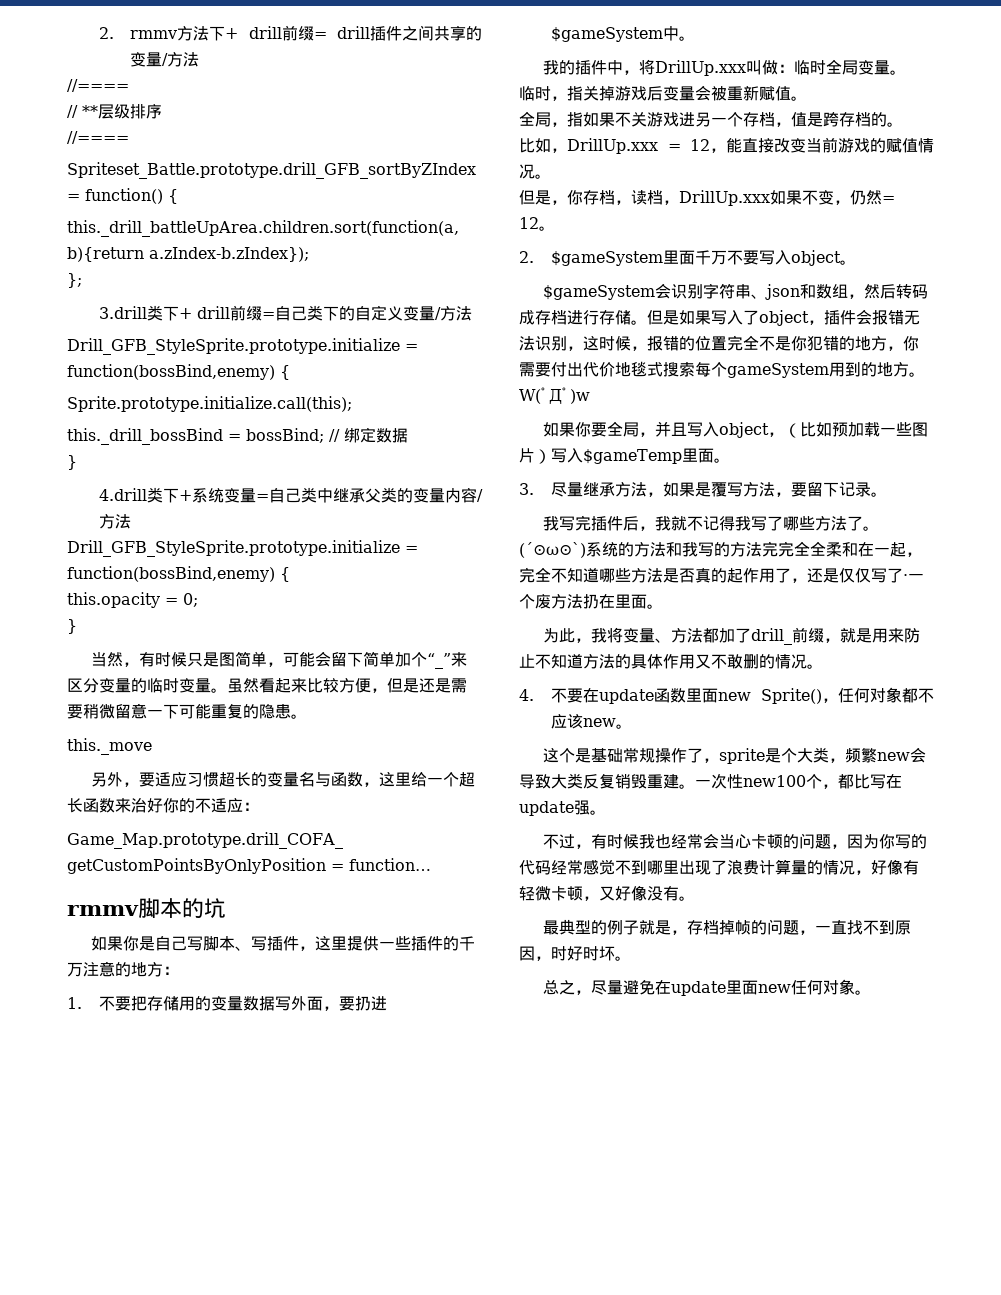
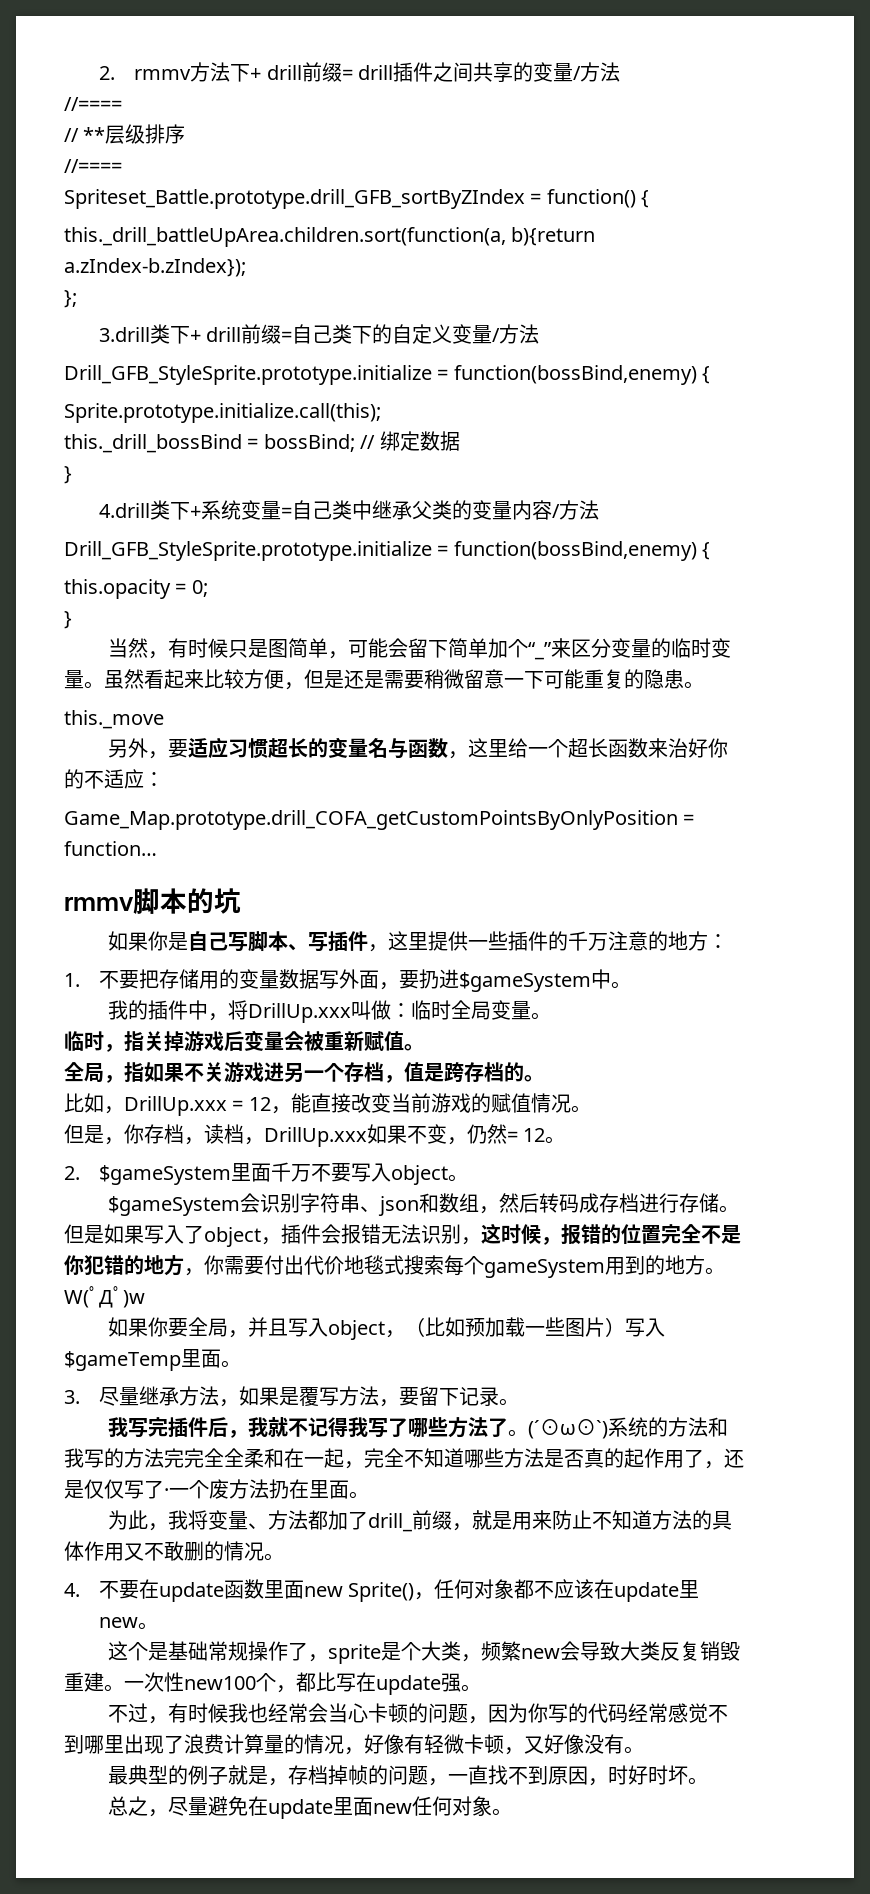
(583, 721) none -> [594,1579,700,1602] 在update里

